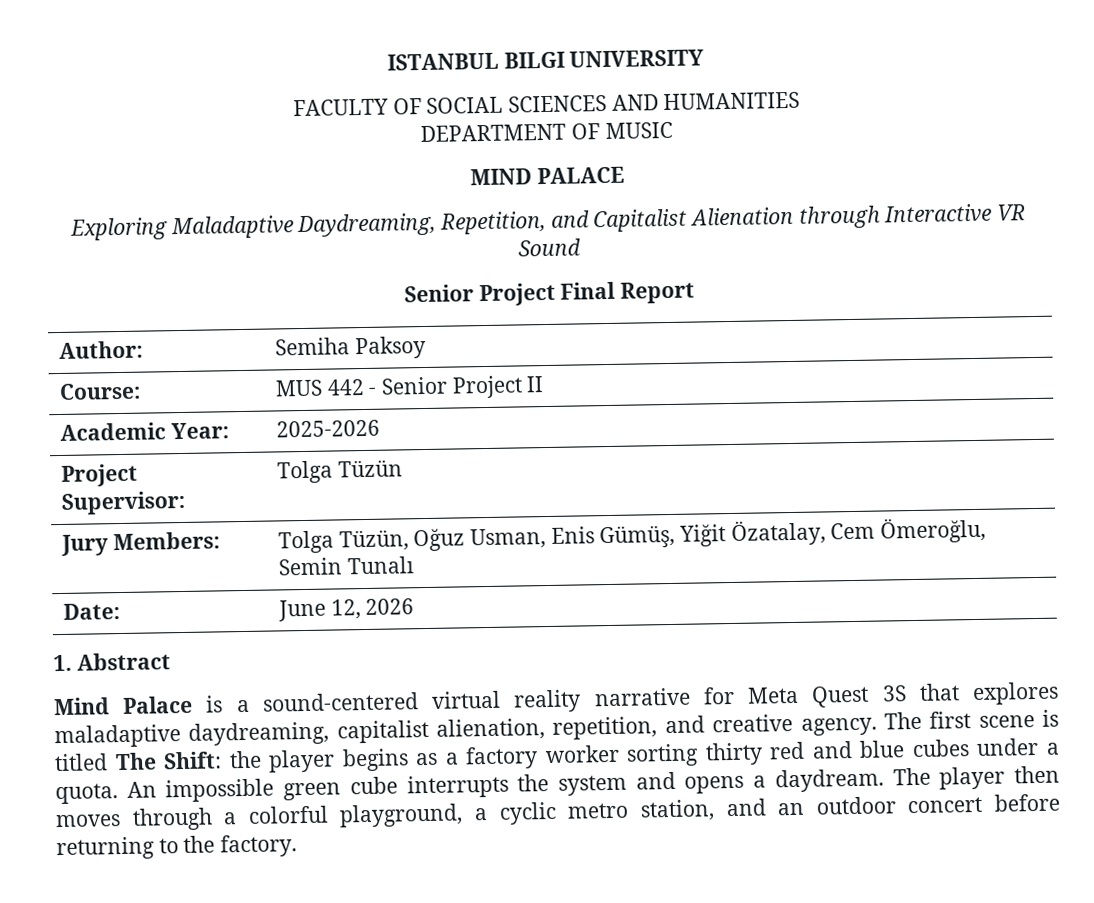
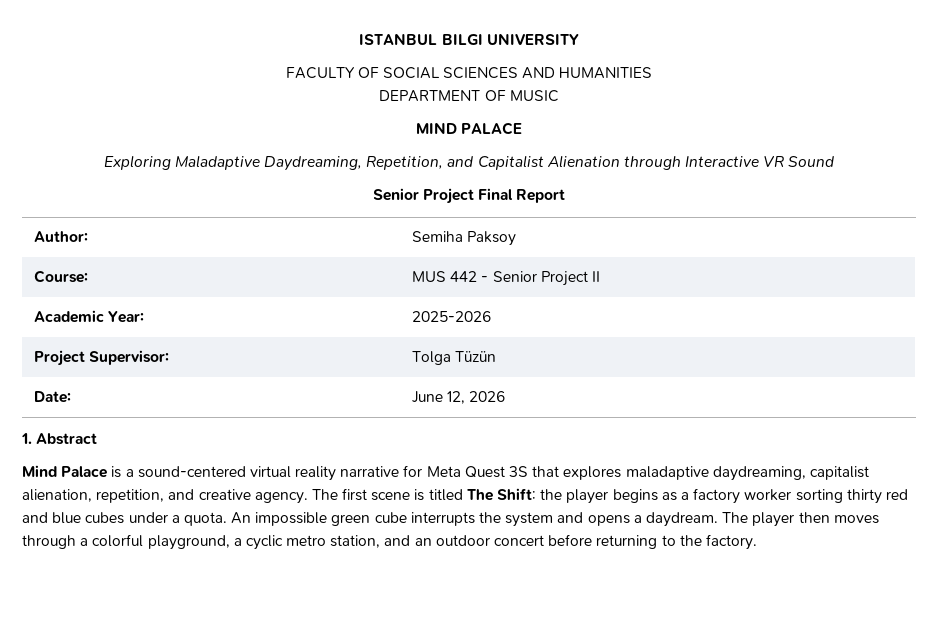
[60,531,220,556] [277,516,986,554] [277,556,414,576] // Jury Members: | Tolga Tüzün, Oğuz Usman, Enis Gümüş, Yiğit Özatalay, Cem Ömeroğlu, Semin Tunalı -> (497, 356) none

